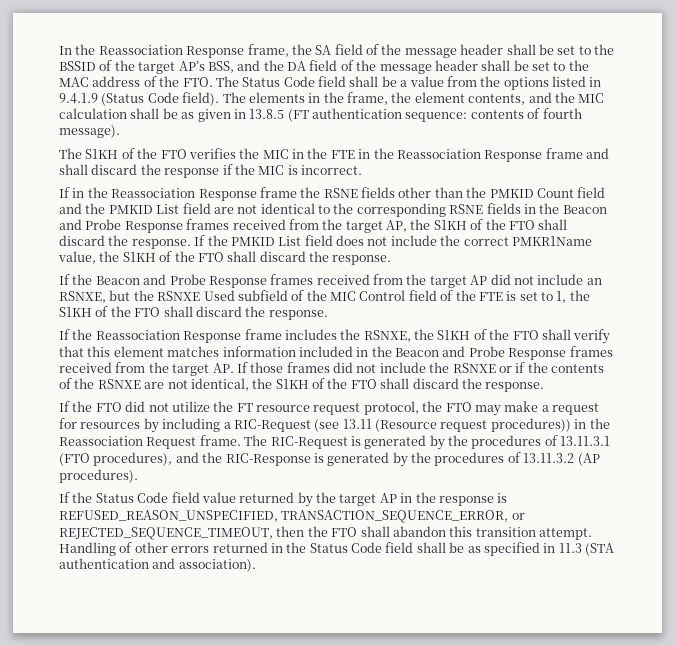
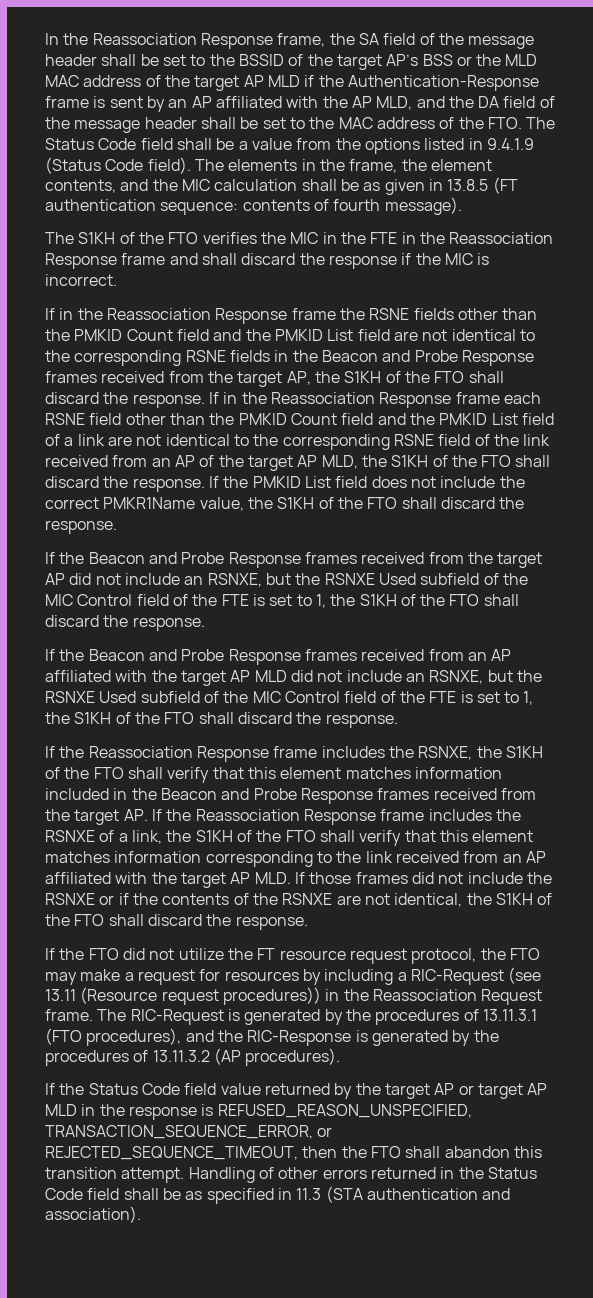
[207,61,234,73] BSS, -> [422,54,538,66] [45,75,539,91] [45,96,413,112] BSS or the MLD MAC address of the target AP MLD if the Authentication-Response frame is sent by an AP affiliated with the AP MLD,
(206, 240) none -> [223,392,541,408] [45,413,554,425] [45,434,551,450] [45,455,551,471] [45,476,219,492] in the Reassociation Response frame each RSNE field other than the PMKID Count field and the PMKID List field of a link are not identical to the corresponding RSNE field of the link received from an AP of the target AP MLD, the S1KH of the FTO shall discard the response. If
(328, 315) none -> [45,649,512,665] [45,670,542,686] [45,691,534,705] [45,712,398,728] // If the Beacon and Probe Response frames received from an AP affiliated with the target AP MLD did not include an RSNXE, but the RSNXE Used subfield of the MIC Control field of the FTE is set to 1, the S1KH of the FTO shall discard the response.
(248, 367) none -> [166,809,521,825] [45,830,534,846] [45,851,546,867] [45,872,305,888] the Reassociation Response frame includes the RSNXE of a link, the S1KH of the FTO shall verify that this element matches information corresponding to the link received from an AP affiliated with the target AP MLD. If
(397, 498) none -> [458,1083,548,1099] [45,1104,77,1116] or target AP MLD

